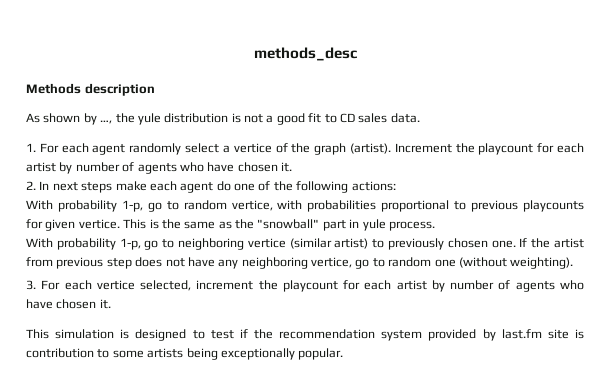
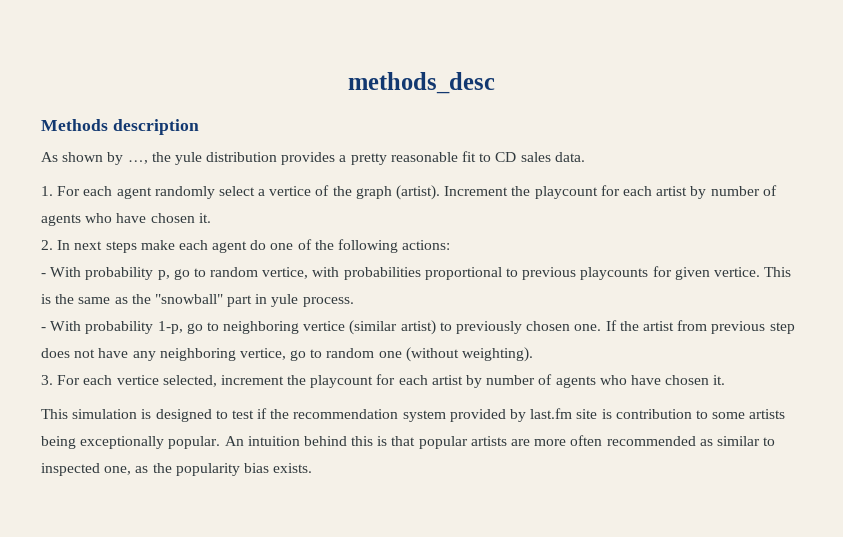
[231,113,305,125] is not a good -> [281,152,458,165] provides a pretty reasonable
[26,200,143,212] With probability 1-p, -> [41,267,170,280] - With probability p,
(435, 226) none -> [41,327,46,331] -
(344, 354) none -> [224,435,776,449] [41,463,313,476] An intuition behind this is that popular artists are more often recommended as similar to inspected one, as the popularity bias exists.

